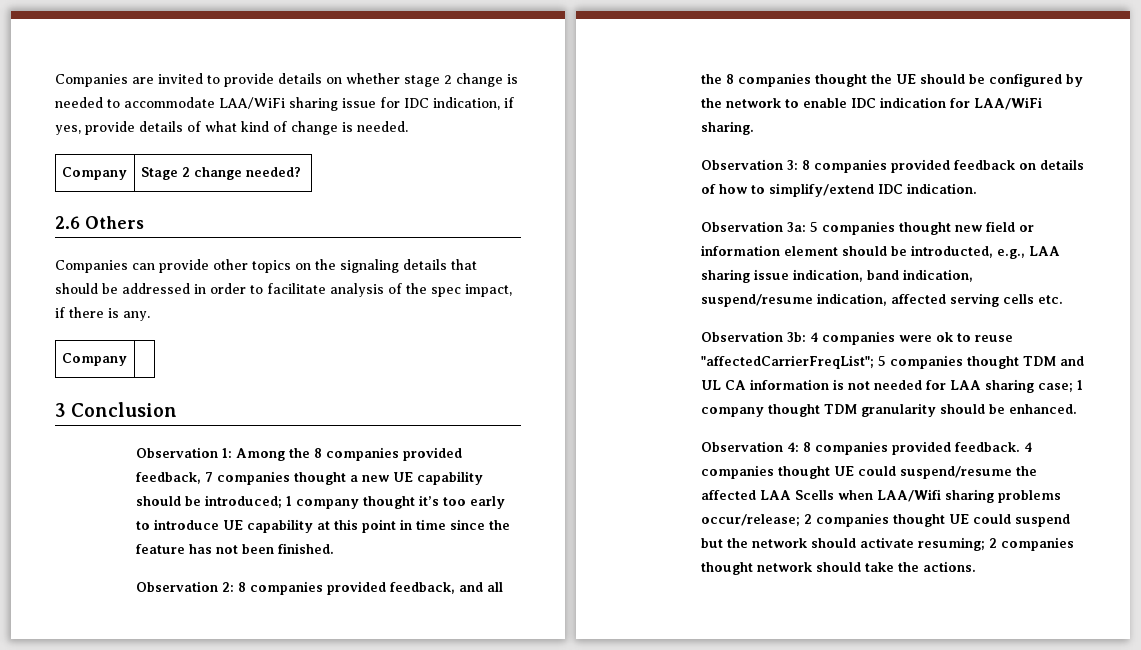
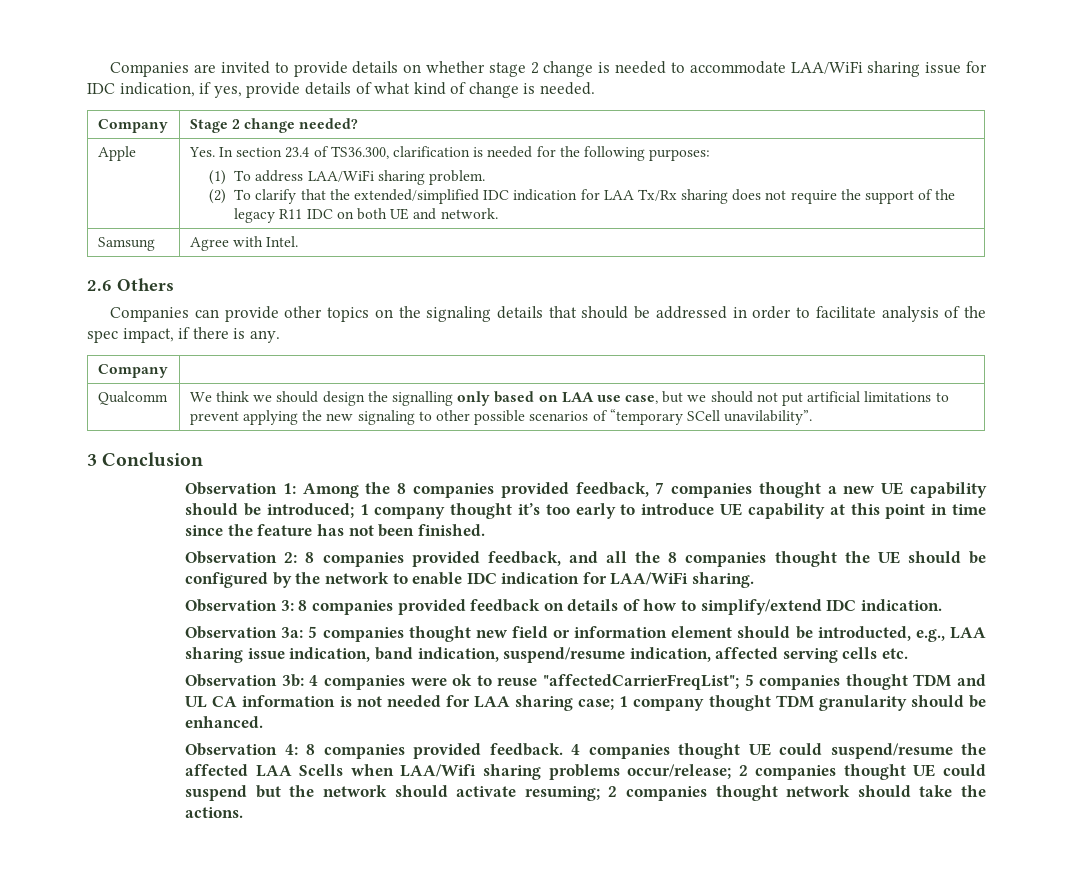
(301, 172) none -> [97,146,136,161] [188,146,711,161] [209,170,485,185] [209,189,956,204] [234,208,498,223] [97,237,155,251] [189,236,299,251] // Apple | Yes. In section 23.4 of TS36.300, clarification is needed for the following purposes: // (1) To address LAA/WiFi sharing problem. // (2) To clarify that the extended/simplified IDC indication for LAA Tx/Rx sharing does not require the support of the legacy R11 IDC on both UE and network. // Samsung | Agree with Intel.
(127, 359) none -> [97,391,168,405] [189,391,949,406] [189,409,813,425] // Qualcomm | We think we should design the signalling only based on LAA use case, but we should not put artificial limitations to prevent applying the new signaling to other possible scenarios of “temporary SCell unavilability”.

